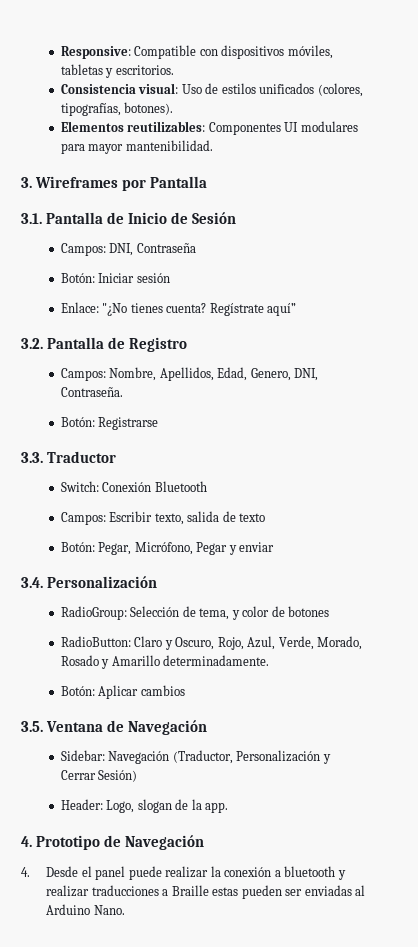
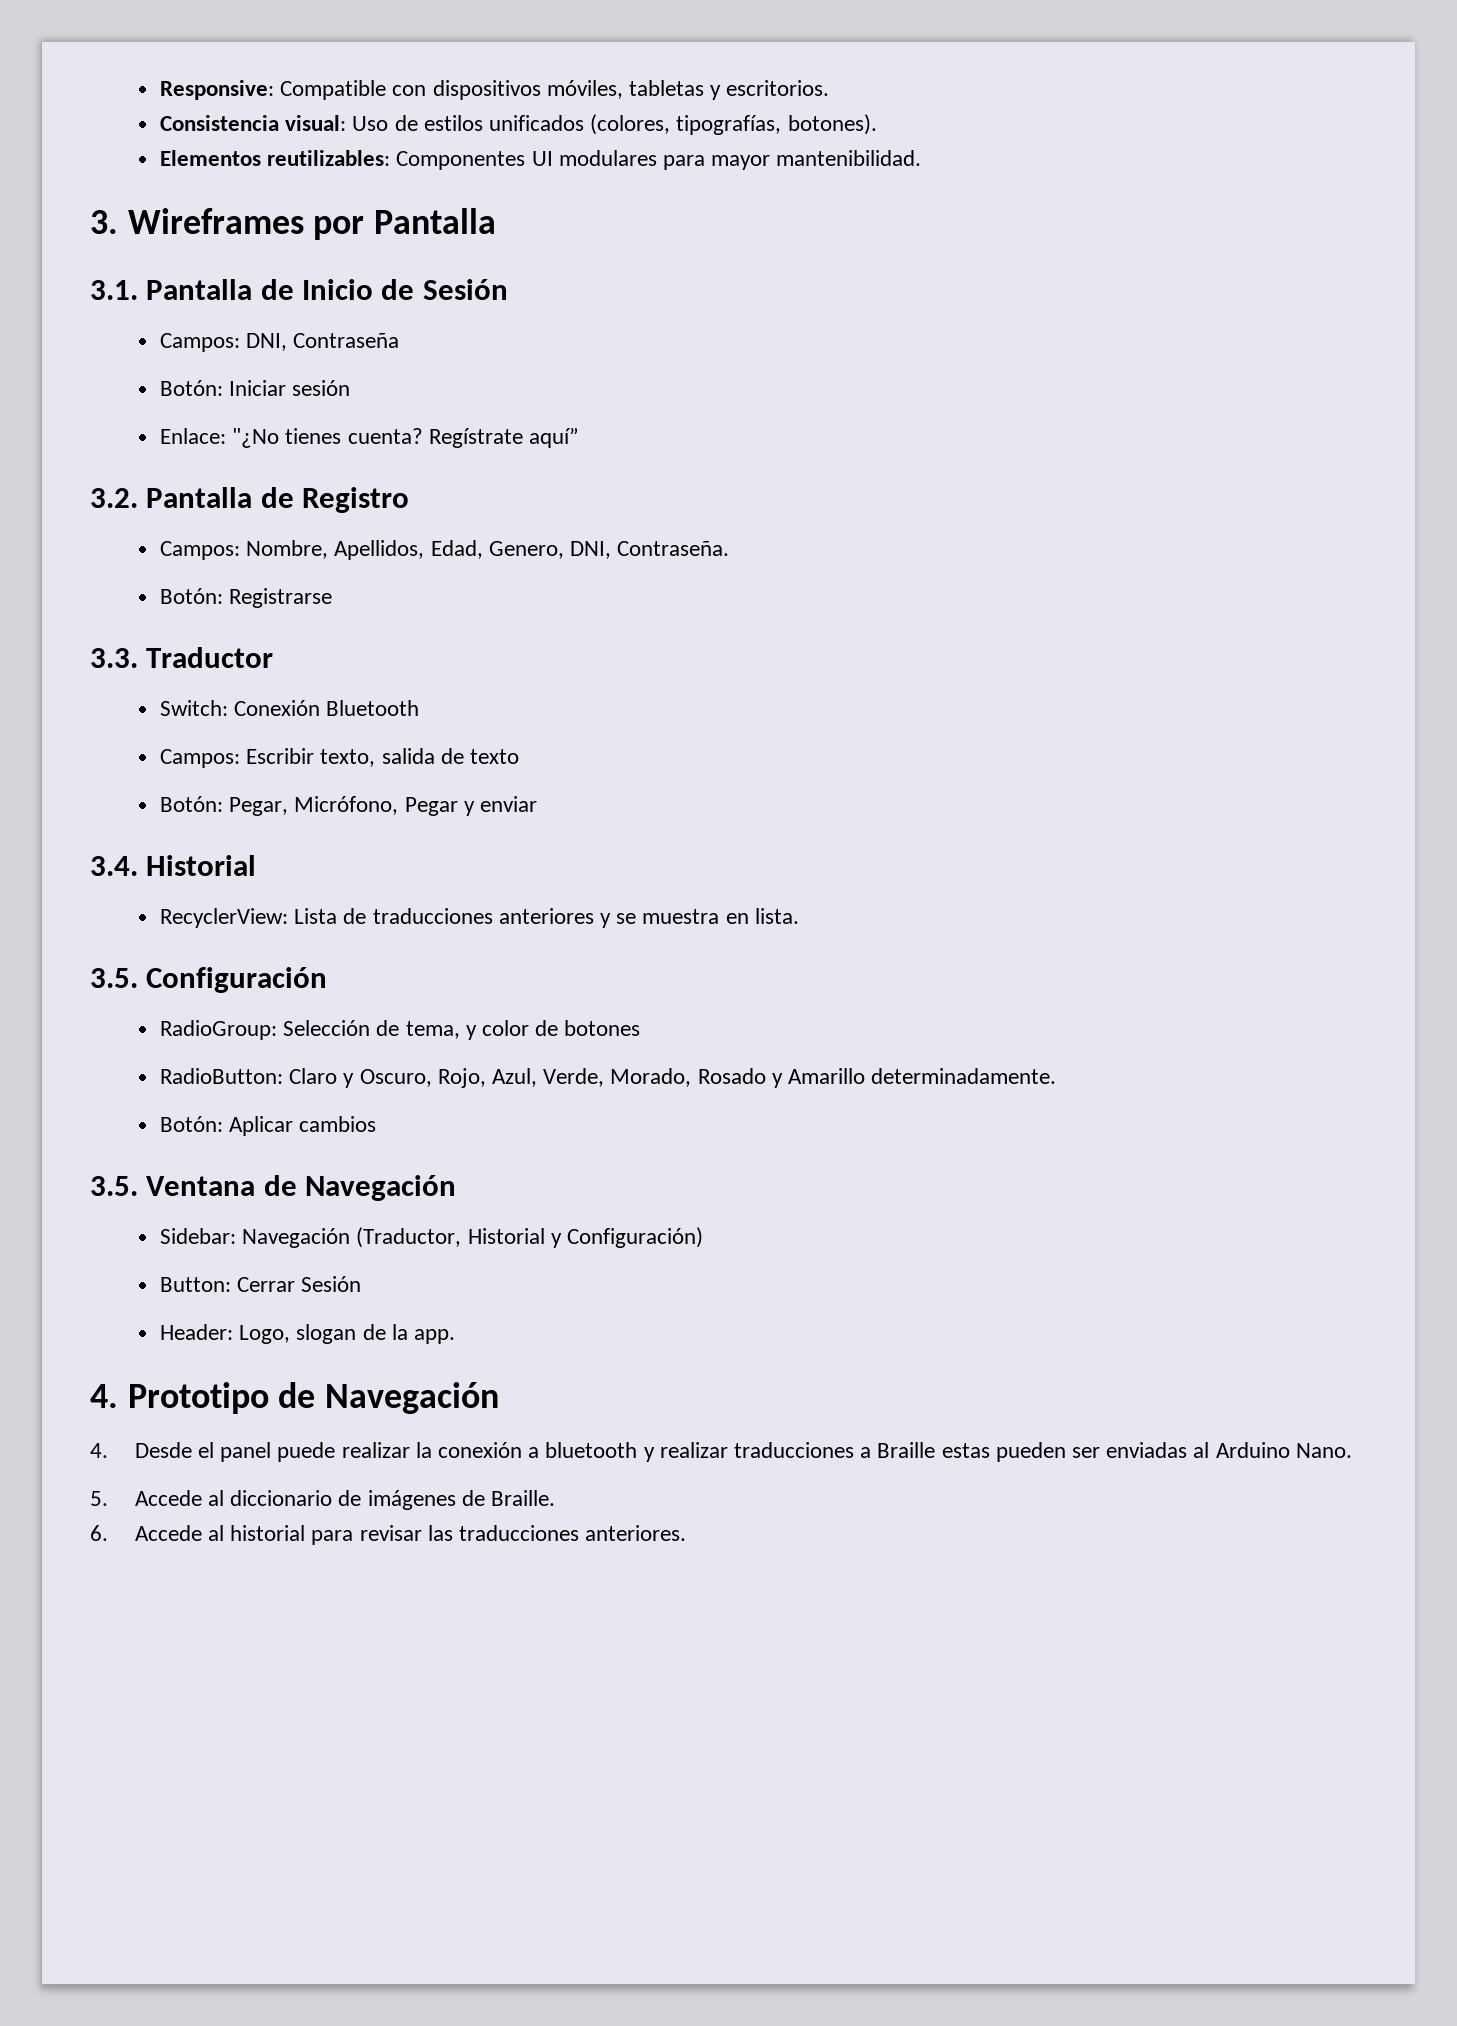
[46,576,157,588] Personalización -> [146,855,257,876] [159,908,799,928] [90,967,328,993] Historial // RecyclerView: Lista de traducciones anteriores y se muestra en lista. // 3.5. Configuración
[236,750,331,764] [60,770,138,782] Personalización y Cerrar Sesión) -> [467,1227,704,1248] [159,1276,362,1292] Historial y Configuración) // Button: Cerrar Sesión
(125, 910) none -> [90,1490,555,1510] [90,1525,687,1545] // 5. Accede al diccionario de imágenes de Braille. // 6. Accede al historial para revisar las traducciones anteriores.

